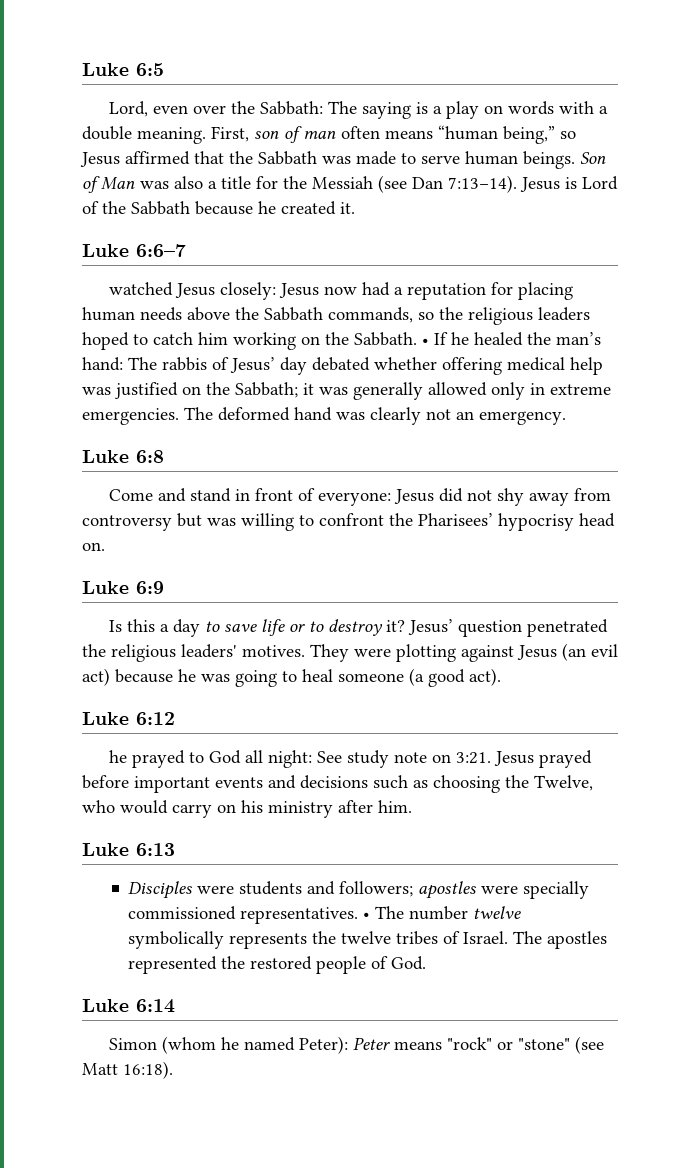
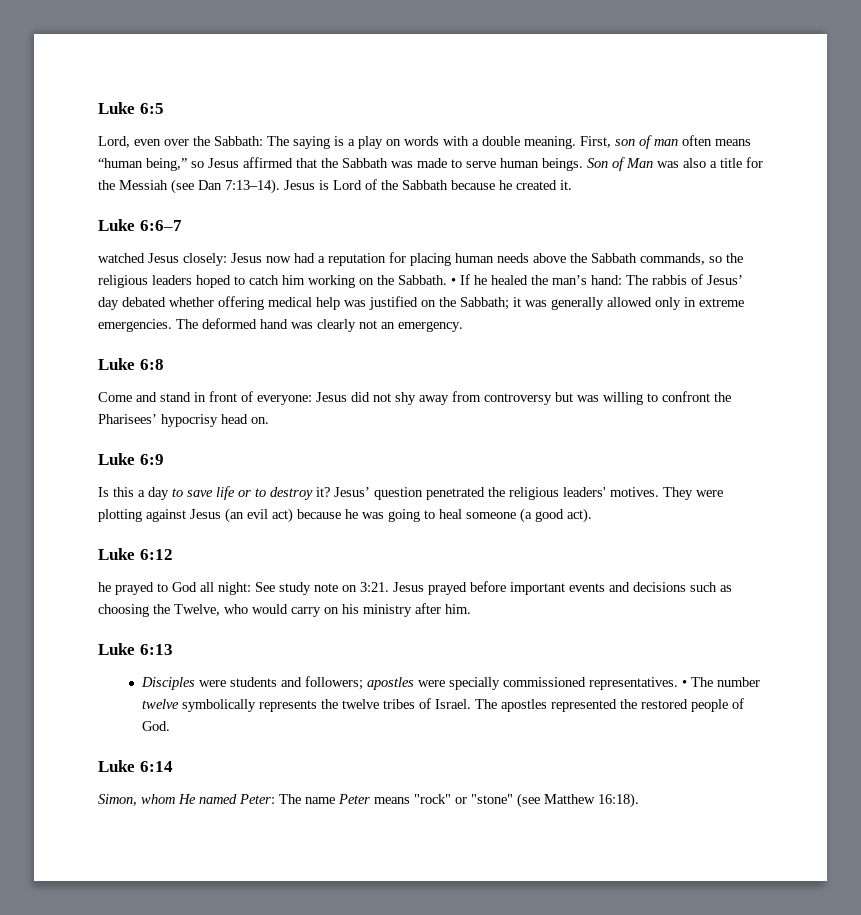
[109,1036,349,1054] Simon (whom he named Peter): -> [98,794,335,806] Simon, whom He named Peter: The name
[82,1063,118,1075] Matt -> [544,794,595,804] Matthew

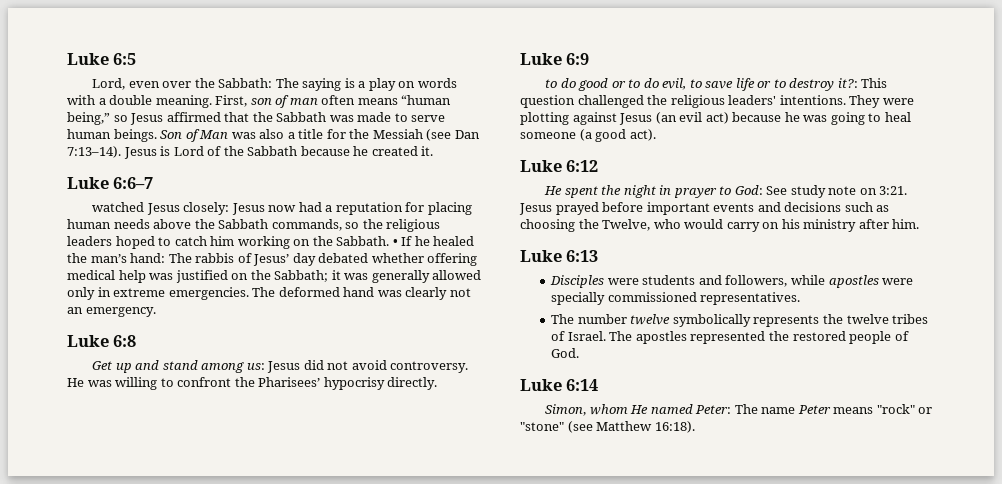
[98,391,573,405] Come and stand in front of everyone: Jesus did not shy away from controversy but -> [92,360,469,373] [67,378,84,387] Get up and stand among us: Jesus did not avoid controversy. He
[221,414,269,424] head on. -> [387,377,438,390] directly.
[98,487,169,500] Is this a day -> [545,78,687,91] to do good or to do evil,
[316,487,485,500] it? Jesus’ question penetrated -> [837,78,888,88] [520,95,644,108] it?: This question challenged
[610,487,659,497] motives. -> [779,95,846,105] intentions.
[98,582,251,595] he prayed to God all night: -> [544,185,763,198] He spent the night in prayer to God:
[304,676,363,690] followers; -> [725,275,825,287] followers, while
[681,680,687,687] • -> (801, 298) //

